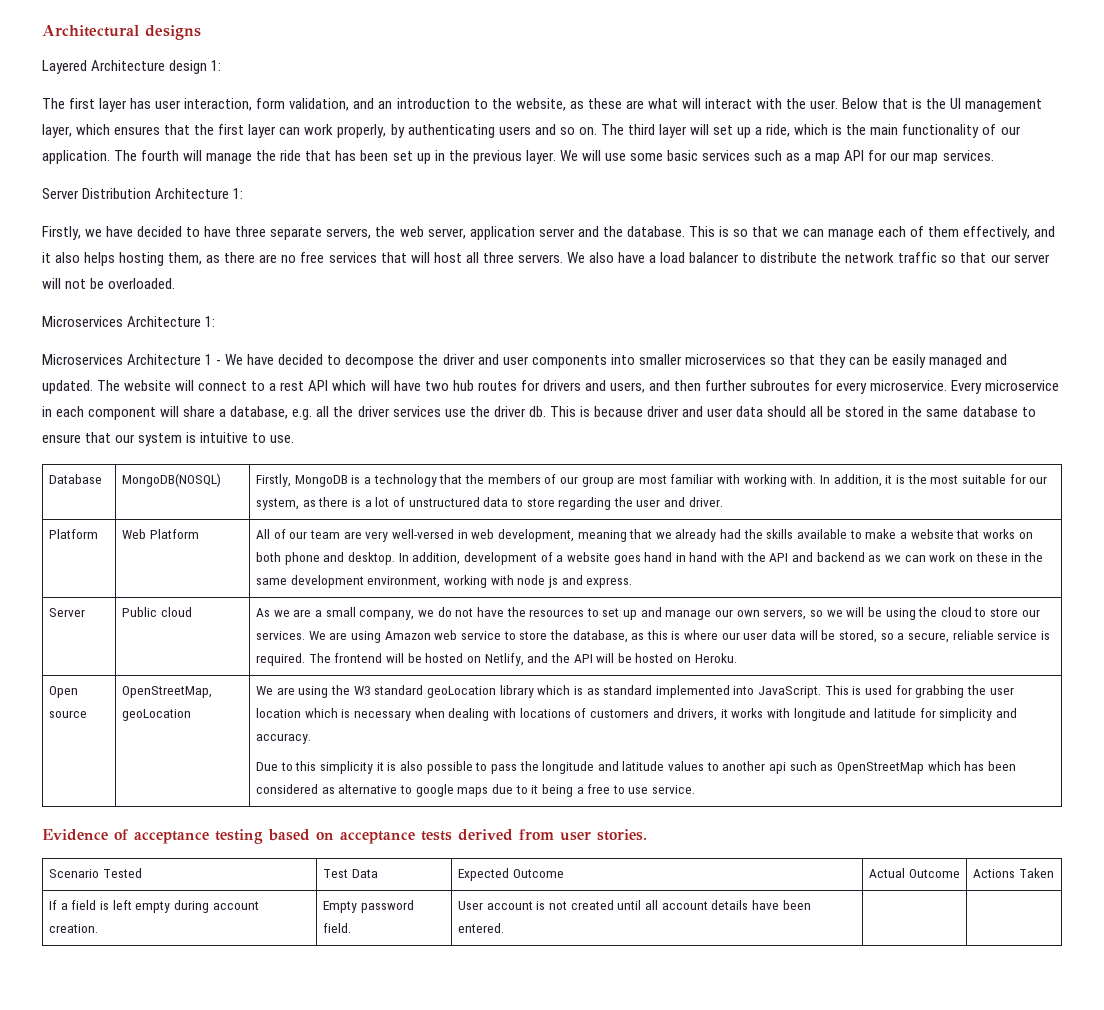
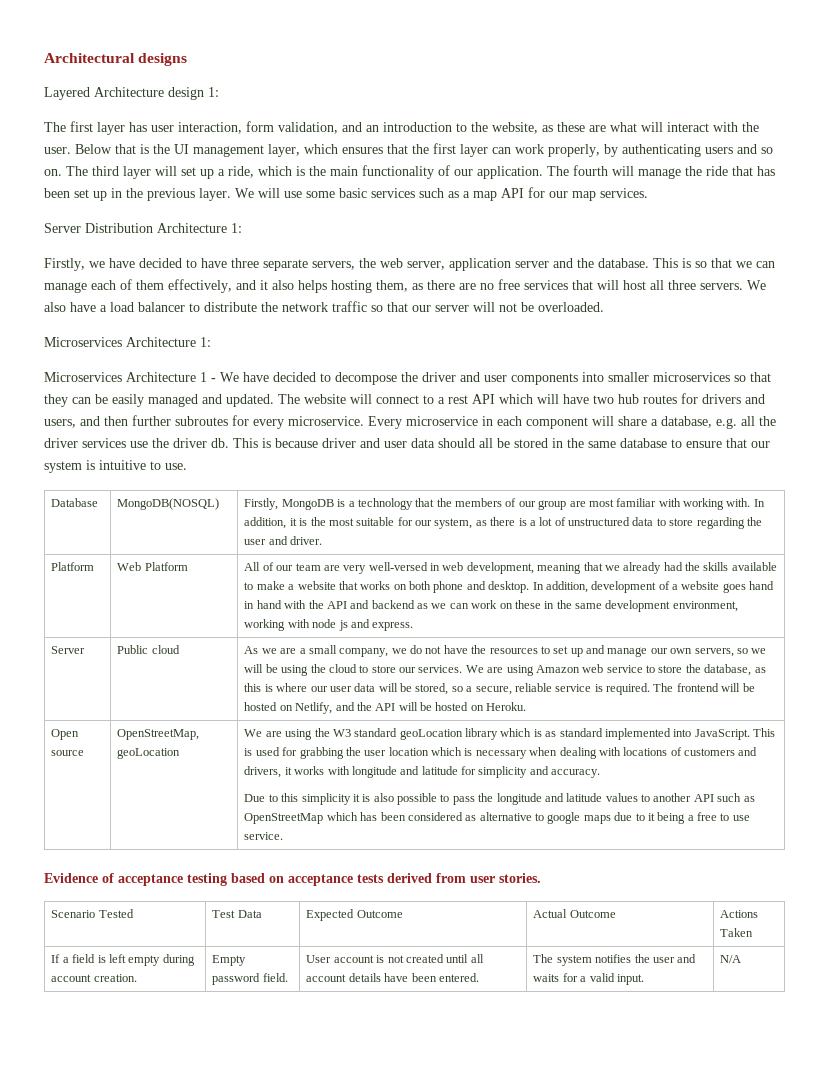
[769,762,787,774] api -> [693,794,714,802] API
(505, 928) | -> [533,954,697,966] [533,973,644,985] [720,955,742,963] The system notifies the user and waits for a valid input. | N/A

